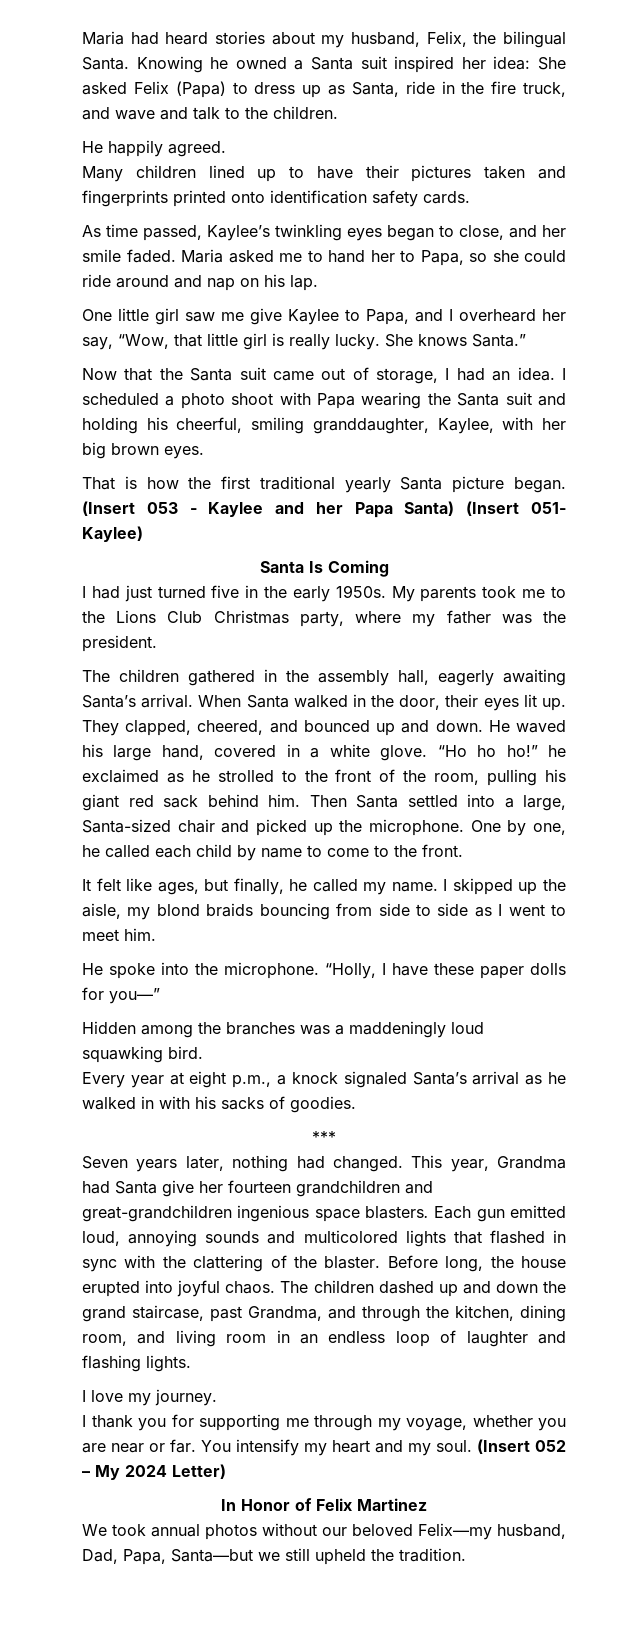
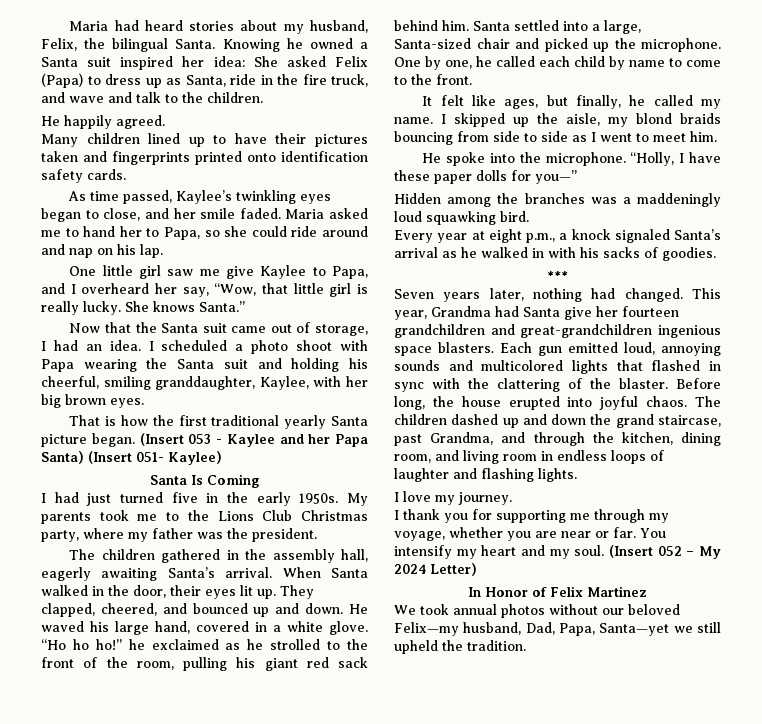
[309,795,347,807] Then -> (469, 25) none
[300,1331,430,1347] an endless loop -> [557,450,646,464] endless loops
[171,1549,253,1562] Santa—but -> [599,623,670,636] Santa—yet

